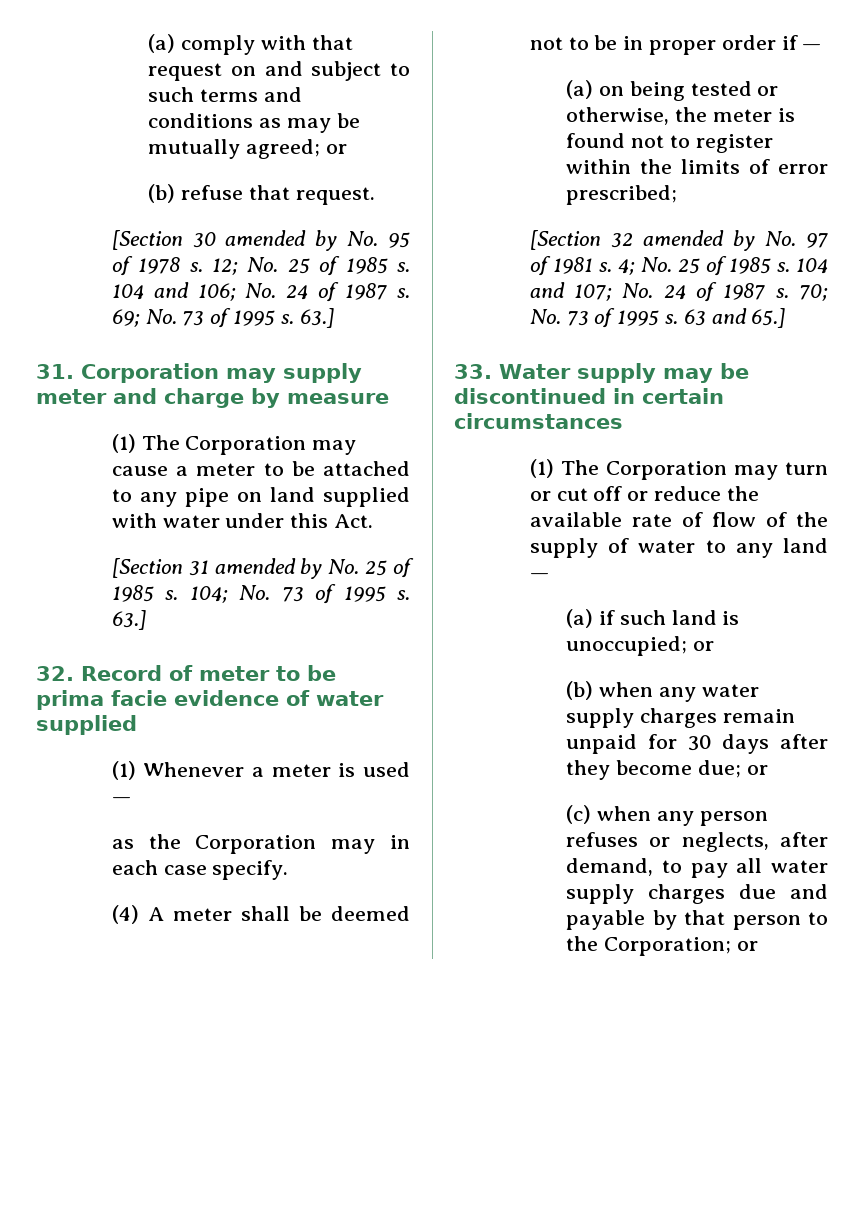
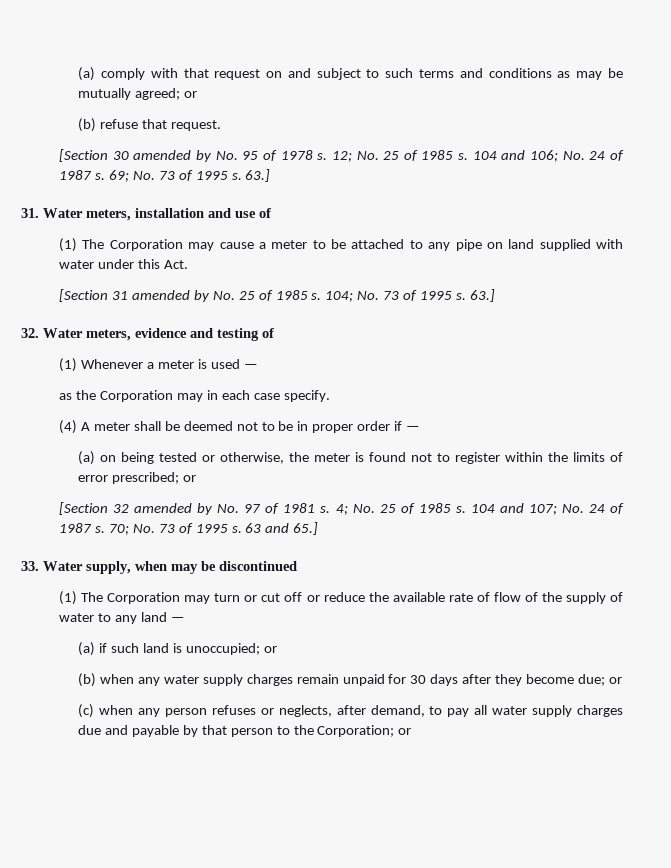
[81,363,362,383] [36,388,389,408] Corporation may supply meter and charge by measure -> [43,208,271,221] Water meters, installation and use of
[81,665,336,681] [36,690,384,710] [36,715,137,735] Record of meter to be prima facie evidence of water supplied -> [43,328,274,341] Water meters, evidence and testing of
(678, 195) none -> [182,475,196,482] or
[576,363,656,383] supply -> [86,561,167,574] supply, when
[613,388,724,404] [454,413,623,429] in certain circumstances -> (297, 566) none

